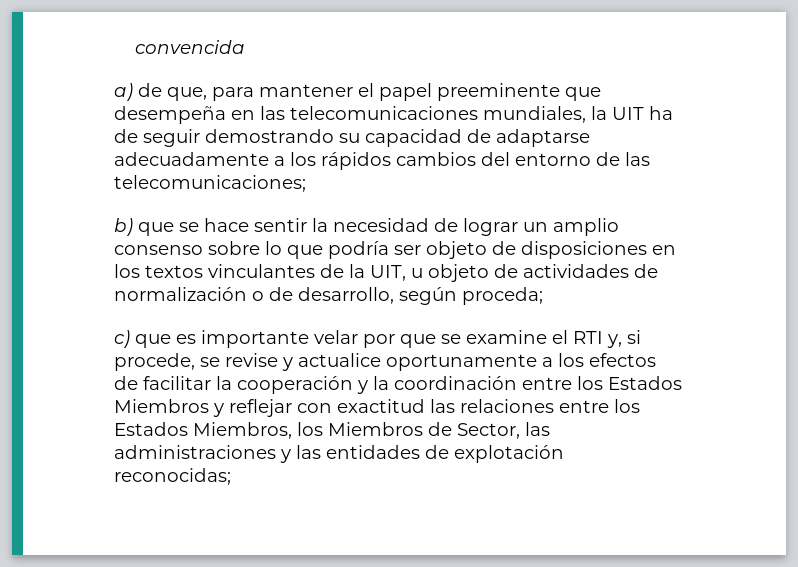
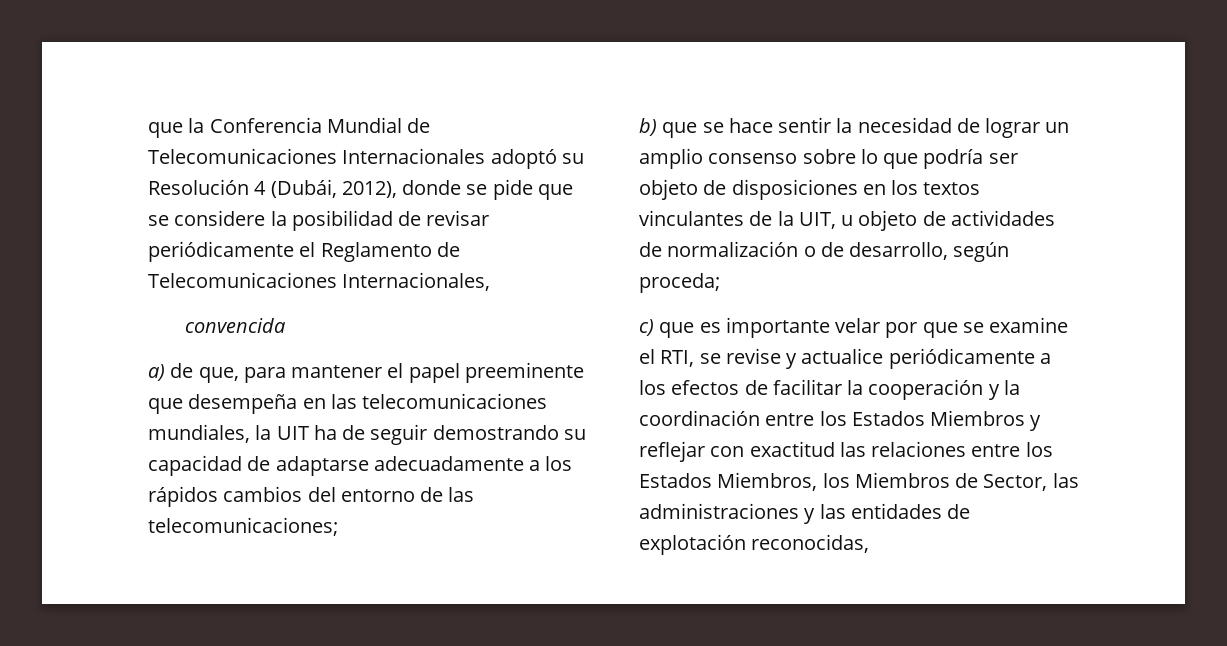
(135, 47) none -> [148,117,431,138] [148,148,584,169] [148,179,573,200] [148,210,490,231] [148,241,460,262] [148,272,491,291] que la Conferencia Mundial de Telecomunicaciones Internacionales adoptó su Resolución 4 (Dubái, 2012), donde se pide que se considere la posibilidad de revisar periódicamente el Reglamento de Telecomunicaciones Internacionales, //
[573,330,641,348] [114,353,195,371] RTI y, si procede, -> [660,350,695,367] RTI,
[386,354,537,371] oportunamente -> [888,348,1035,369] periódicamente
[114,468,231,485] reconocidas; -> [751,534,870,553] reconocidas,

